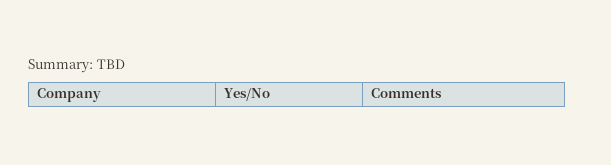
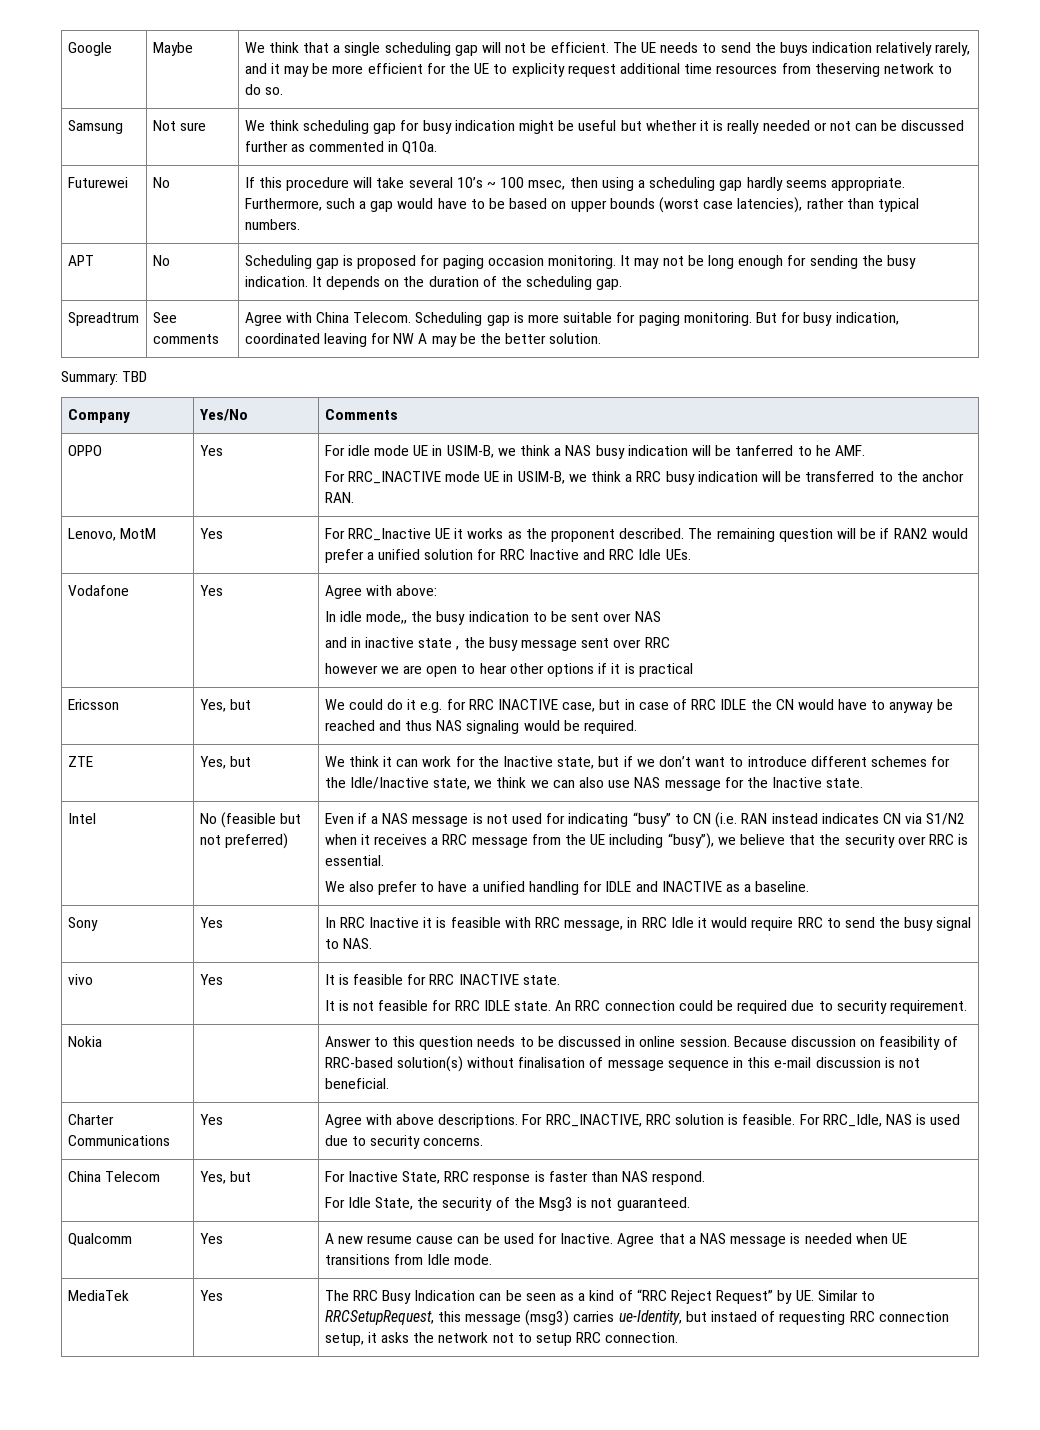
(28, 66) none -> [67,42,112,56] [152,42,193,56] [244,42,971,56] [244,63,953,77] [244,84,283,95] [67,120,123,134] [152,120,206,131] [244,120,965,134] [244,141,438,154] [67,177,128,188] [152,177,170,188] [244,177,905,191] [244,197,919,213] [244,219,300,230] [67,255,94,266] [152,255,170,266] [244,255,916,269] [244,276,623,290] [67,312,139,326] [152,312,177,323] [152,334,219,344] [244,312,899,326] [244,333,602,347] Google | Maybe | We think that a single scheduling gap will not be efficient. The UE needs to send the buys indication relatively rarely, and it may be more efficient for the UE to explicity request additional time resources from theserving network to do so. // Samsung | Not sure | We think scheduling gap for busy indication might be useful but whether it is really needed or not can be discussed further as commented in Q10a. // Futurewei | No | If this procedure will take several 10’s ~ 100 msec, then using a scheduling gap hardly seems appropriate. Furthermore, such a gap would have to be based on upper bounds (worst case latencies), rather than typical numbers. // APT | No | Scheduling gap is proposed for paging occasion monitoring. It may not be long enough for sending the busy indication. It depends on the duration of the scheduling gap. // Spreadtrum | See comments | Agree with China Telecom. Scheduling gap is more suitable for paging monitoring. But for busy indication, coordinated leaving for NW A may be the better solution. //
(443, 93) none -> [67,445,102,456] [199,445,223,456] [324,445,865,459] [324,471,964,485] [324,492,354,503] [67,528,156,541] [199,528,223,539] [324,528,968,542] [324,549,691,563] [67,585,129,596] [199,585,223,596] [324,585,438,599] [324,611,661,625] [324,637,670,651] [324,663,693,677] [67,699,119,710] [199,699,251,712] [324,699,953,713] [324,720,638,734] [67,756,93,767] [199,756,251,769] [324,756,951,769] [324,777,864,791] [67,813,96,824] [199,812,302,828] [199,833,288,849] [324,812,966,828] [324,833,969,849] [324,855,384,866] [324,881,810,895] [67,917,98,931] [199,917,223,928] [324,917,972,931] [324,938,372,949] [67,974,93,985] [199,974,223,985] [324,974,560,985] [324,1000,967,1014] [67,1036,102,1047] [324,1036,958,1050] [324,1056,920,1072] [324,1078,389,1089] [67,1114,114,1125] [67,1135,170,1146] [199,1114,223,1125] [324,1114,961,1128] [324,1135,484,1149] [67,1171,160,1182] [199,1171,251,1184] [324,1171,706,1185] [324,1197,690,1211] [67,1233,132,1246] [199,1233,223,1244] [324,1233,907,1247] [324,1254,493,1265] [67,1290,129,1301] [199,1290,223,1301] [324,1289,875,1304] [324,1310,949,1326] [324,1332,679,1346] // OPPO | Yes | For idle mode UE in USIM-B, we think a NAS busy indication will be tanferred to he AMF. // For RRC_INACTIVE mode UE in USIM-B, we think a RRC busy indication will be transferred to the anchor RAN. // Lenovo, MotM | Yes | For RRC_Inactive UE it works as the proponent described. The remaining question will be if RAN2 would prefer a unified solution for RRC Inactive and RRC Idle UEs. // Vodafone | Yes | Agree with above: // In idle mode,, the busy indication to be sent over NAS // and in inactive state , the busy message sent over RRC // however we are open to hear other options if it is practical // Ericsson | Yes, but | We could do it e.g. for RRC INACTIVE case, but in case of RRC IDLE the CN would have to anyway be reached and thus NAS signaling would be required. // ZTE | Yes, but | We think it can work for the Inactive state, but if we don’t want to introduce different schemes for the Idle/Inactive state, we think we can also use NAS message for the Inactive state. // Intel | No (feasible but not preferred) | Even if a NAS message is not used for indicating “busy” to CN (i.e. RAN instead indicates CN via S1/N2 when it receives a RRC message from the UE including “busy”), we believe that the security over RRC is essential. // We also prefer to have a unified handling for IDLE and INACTIVE as a baseline. // Sony | Yes | In RRC Inactive it is feasible with RRC message, in RRC Idle it would require RRC to send the busy signal to NAS. // vivo | Yes | It is feasible for RRC INACTIVE state. // It is not feasible for RRC IDLE state. An RRC connection could be required due to security requirement. // Nokia | | Answer to this question needs to be discussed in online session. Because discussion on feasibility of RRC-based solution(s) without finalisation of message sequence in this e-mail discussion is not beneficial. // Charter Communications | Yes | Agree with above descriptions. For RRC_INACTIVE, RRC solution is feasible. For RRC_Idle, NAS is used due to security concerns. // China Telecom | Yes, but | For Inactive State, RRC response is faster than NAS respond. // For Idle State, the security of the Msg3 is not guaranteed. // Qualcomm | Yes | A new resume cause can be used for Inactive. Agree that a NAS message is needed when UE transitions from Idle mode. // MediaTek | Yes | The RRC Busy Indication can be seen as a kind of “RRC Reject Request” by UE. Similar to RRCSetupRequest, this message (msg3) carries ue-Identity, but instaed of requesting RRC connection setup, it asks the network not to setup RRC connection.

